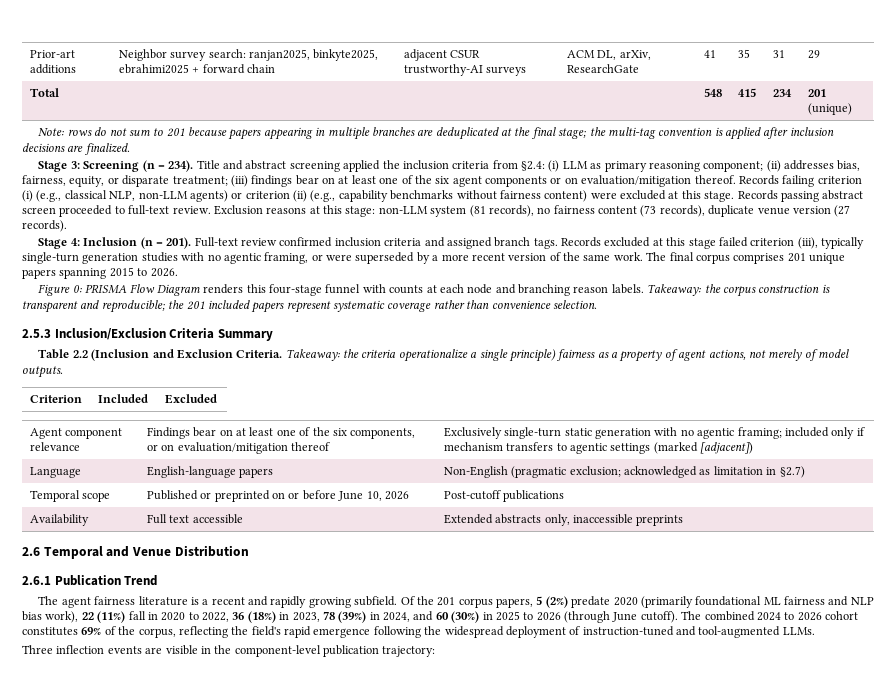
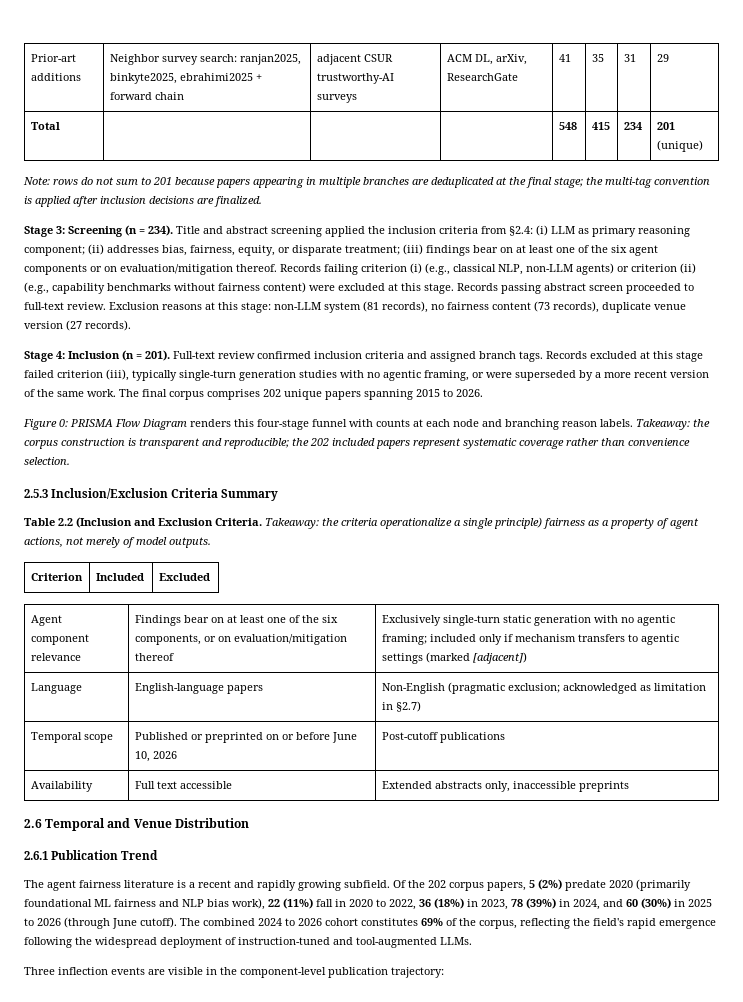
[787,253,806,262] 201 -> [263,389,281,397] 202
[186,301,205,310] 201 -> [310,438,329,446] 202
[437,597,456,606] 201 -> [428,880,446,888] 202

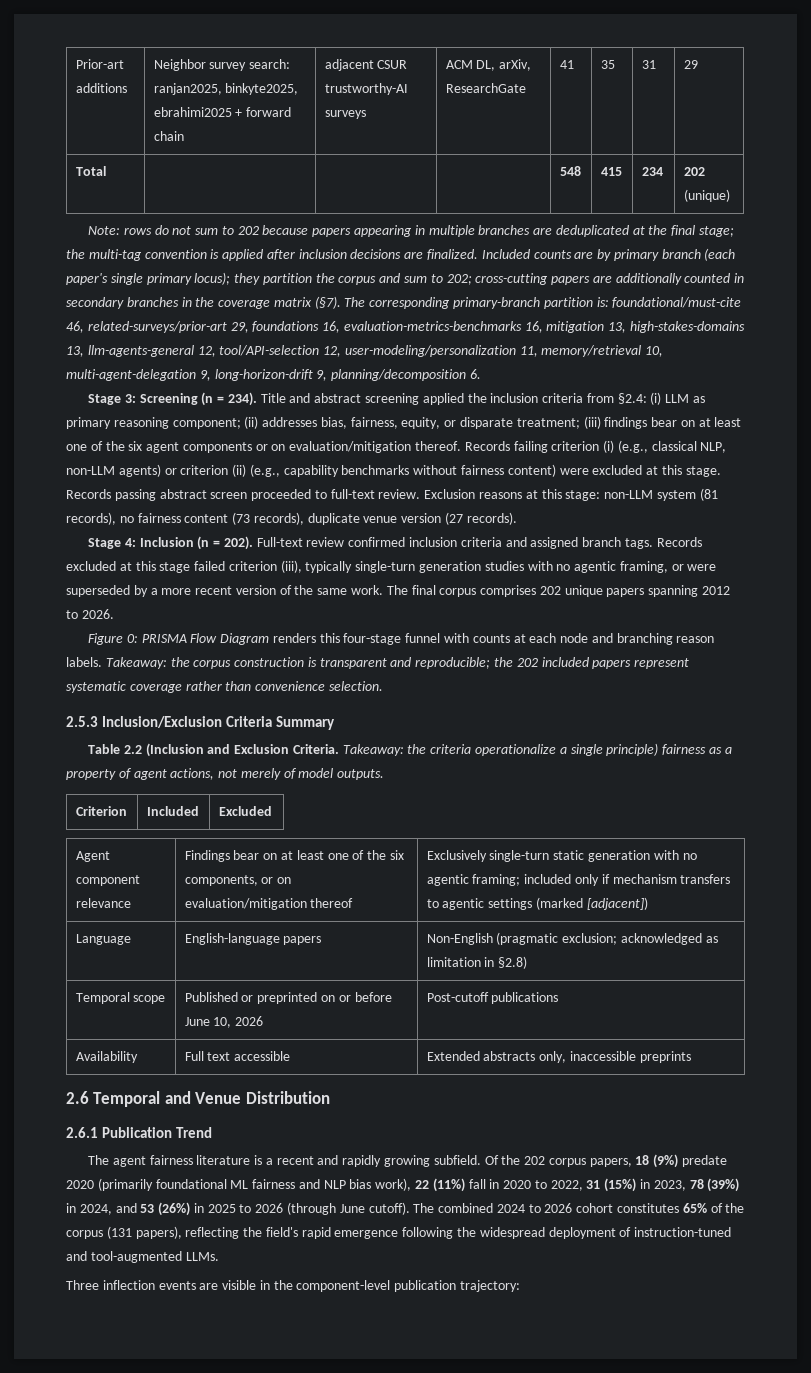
[656,122,675,130] 201 -> [683,167,705,176] 202
[153,177,172,185] 201 -> [237,226,259,235] 202
(262, 201) none -> [481,248,736,261] [66,272,745,285] [66,296,742,309] [66,321,746,333] [66,345,664,357] [66,369,481,381] Included counts are by primary branch (each paper's single primary locus); they partition the corpus and sum to 202; cross-cutting papers are additionally counted in secondary branches in the coverage matrix (§7). The corresponding primary-branch partition is: foundational/must-cite 46, related-surveys/prior-art 29, foundations 16, evaluation-metrics-benchmarks 16, mitigation 13, high-stakes-domains 13, llm-agents-general 12, tool/API-selection 12, user-modeling/personalization 11, memory/retrieval 10, multi-agent-delegation 9, long-horizon-drift 9, planning/decomposition 6.
[145,350,170,361] 201). -> [223,536,253,550] 202).
[416,389,440,397] 2015 -> [702,586,731,595] 2012
[395,701,421,712] §2.7) -> [498,956,528,969] §2.8)
[529,879,562,890] 5 (2%) -> [635,1154,679,1168] 18 (9%)
[419,898,464,909] 36 (18%) -> [586,1178,637,1192] 31 (15%)
[626,898,671,909] 60 (30%) -> [140,1202,191,1216] 53 (26%)
[421,918,517,929] 69% of the corpus, -> [682,1203,745,1213] [66,1226,182,1239] 65% of the corpus (131 papers),

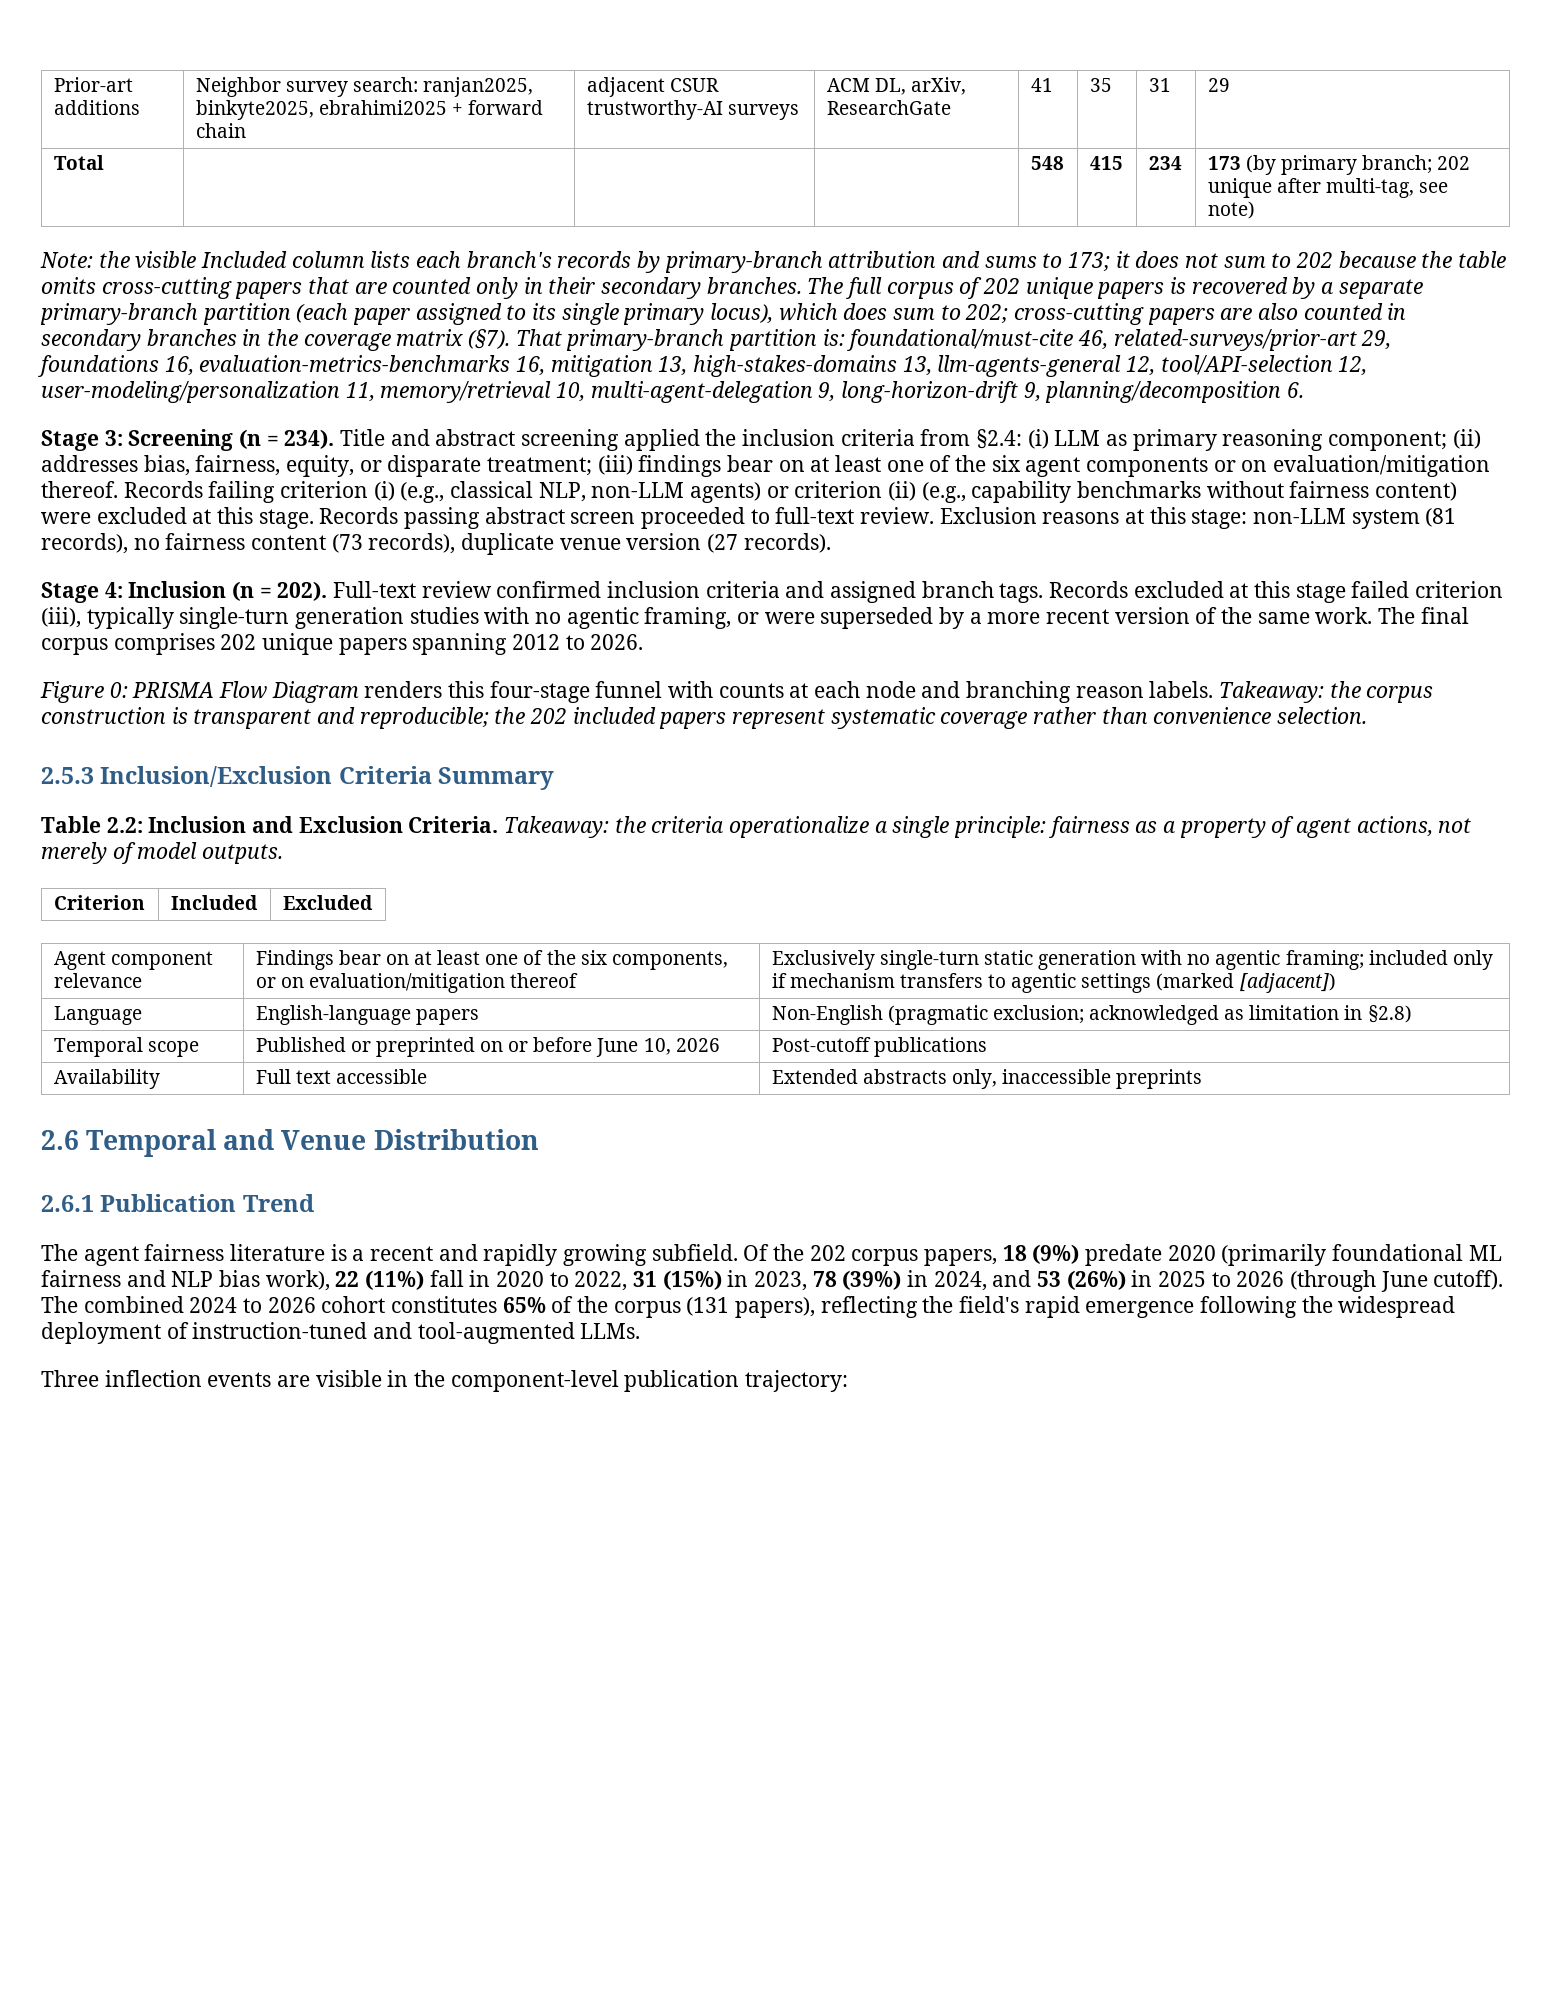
[683,167,705,176] [683,189,730,202] [87,225,169,235] 202 (unique) // Note: rows do -> [1207,155,1471,175] [1207,178,1448,198] [1207,201,1255,219] [40,251,1180,273] 173 (by primary branch; 202 unique after multi-tag, see note) // Note: the visible Included column lists each branch's records by primary-branch attribution and sums to 173; it does
[312,225,735,237] [66,248,736,261] [66,272,401,285] papers appearing in multiple branches are deduplicated at the final stage; the multi-tag convention is applied after inclusion decisions are finalized. Included counts are by primary branch (each paper's single primary locus); they partition the corpus and -> [1421,251,1507,268] [41,277,1423,299] [40,303,888,325] the table omits cross-cutting papers that are counted only in their secondary branches. The full corpus of 202 unique papers is recovered by a separate primary-branch partition (each paper assigned to its single primary locus), which does
[615,273,682,285] additionally -> [1258,303,1299,320] also
[344,297,451,309] The corresponding -> [515,329,562,346] That
[123,743,204,757] 2.2 (Inclusion -> [106,816,247,833] 2.2: Inclusion
[606,743,659,756] principle) -> [954,816,1047,838] principle:

